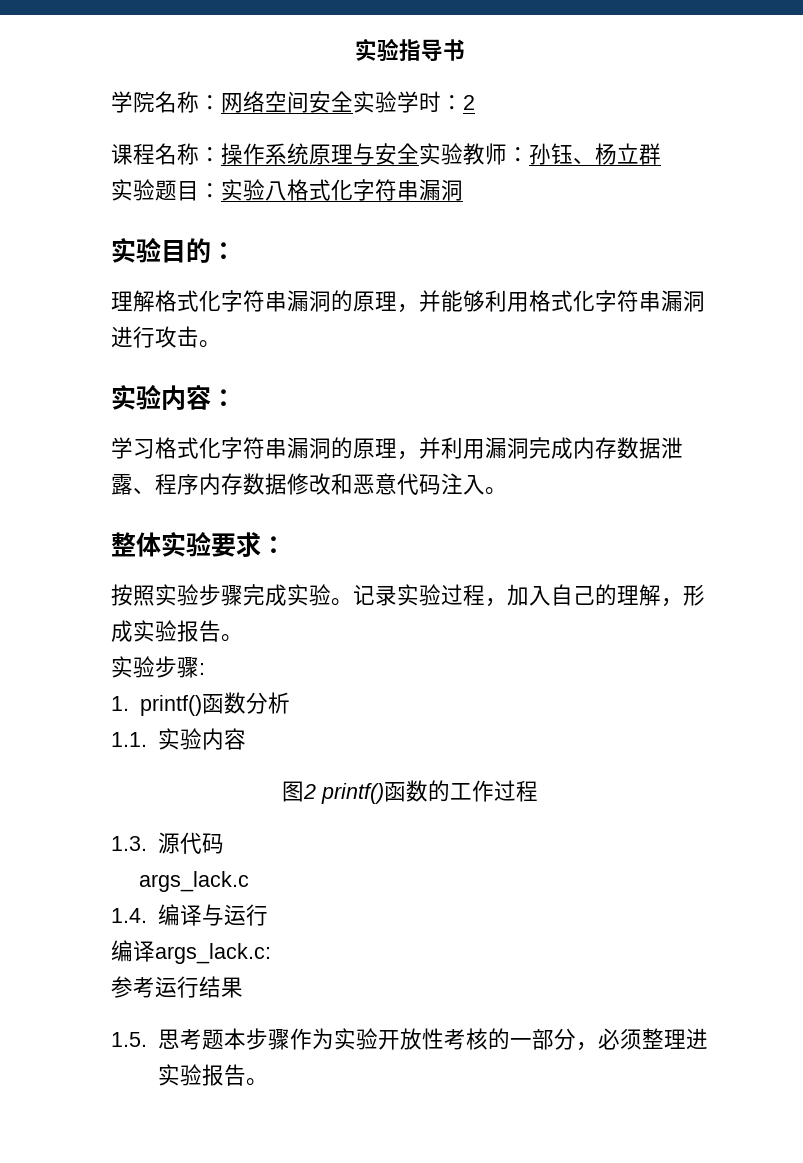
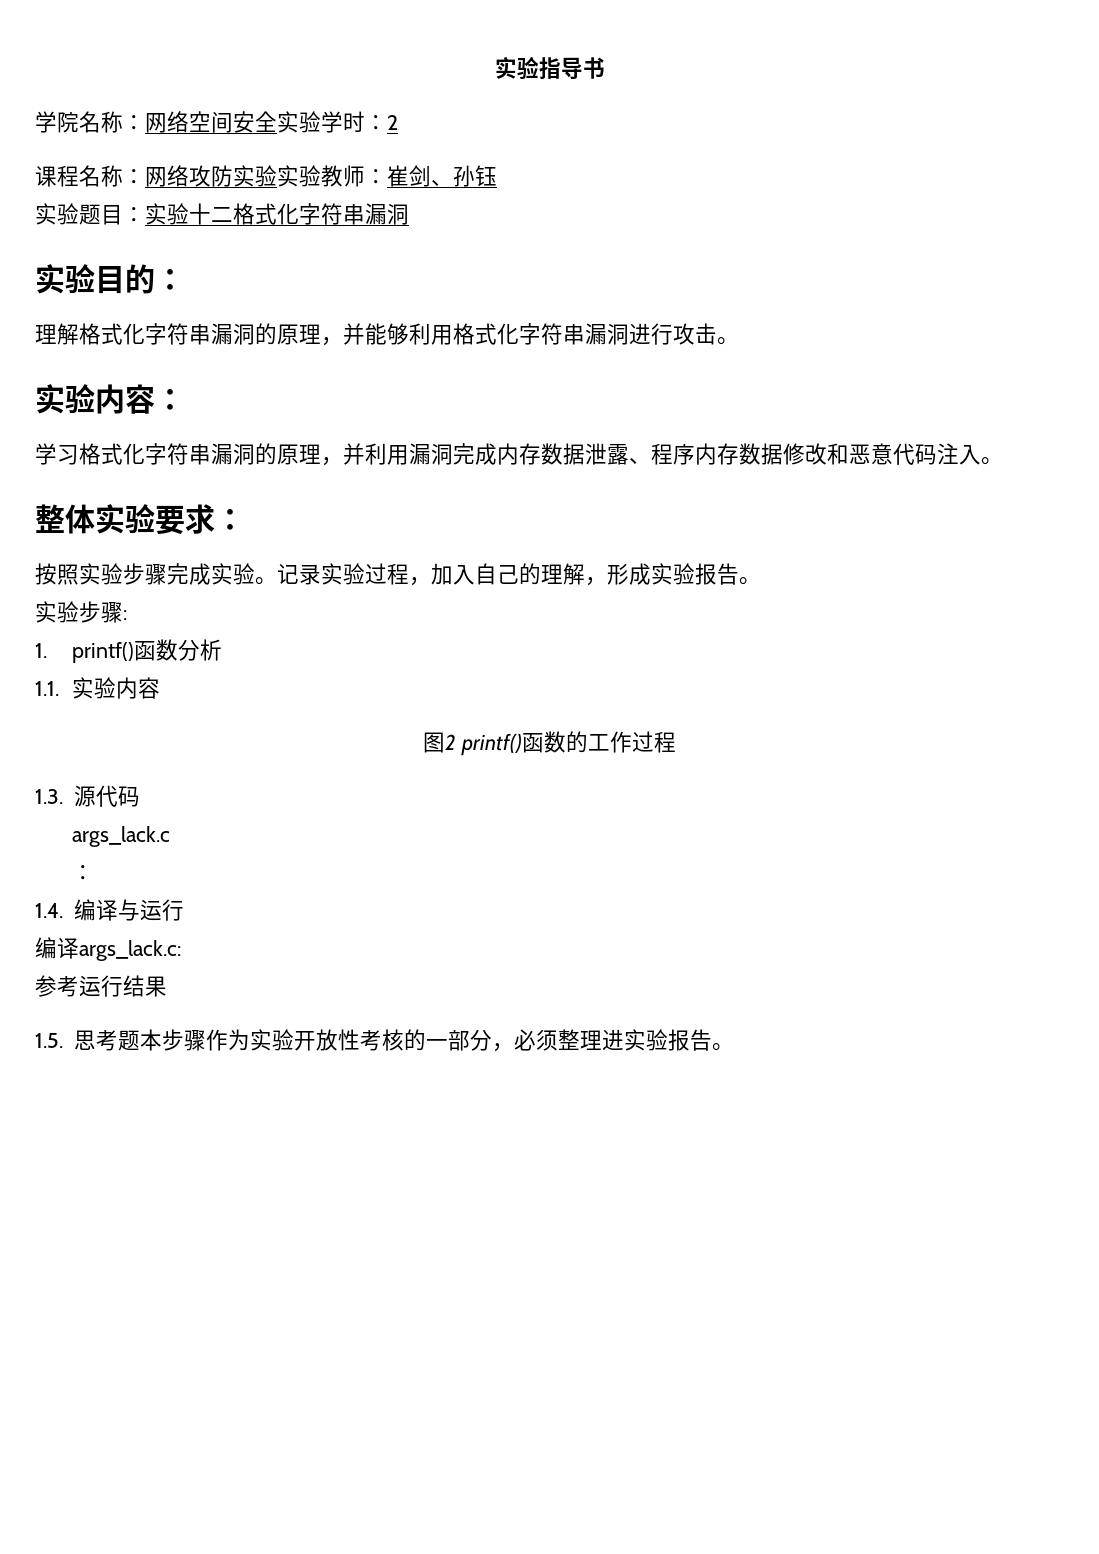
[221,143,419,165] 操作系统原理与安全 -> [145,165,277,187] 网络攻防实验
(529, 154) none -> [387,165,453,187] 崔剑、
[573,143,661,165] 、杨立群 -> (497, 176) none
[265,181,287,201] 八 -> [189,203,233,225] 十二
(249, 881) none -> [71,865,94,880] // ：

